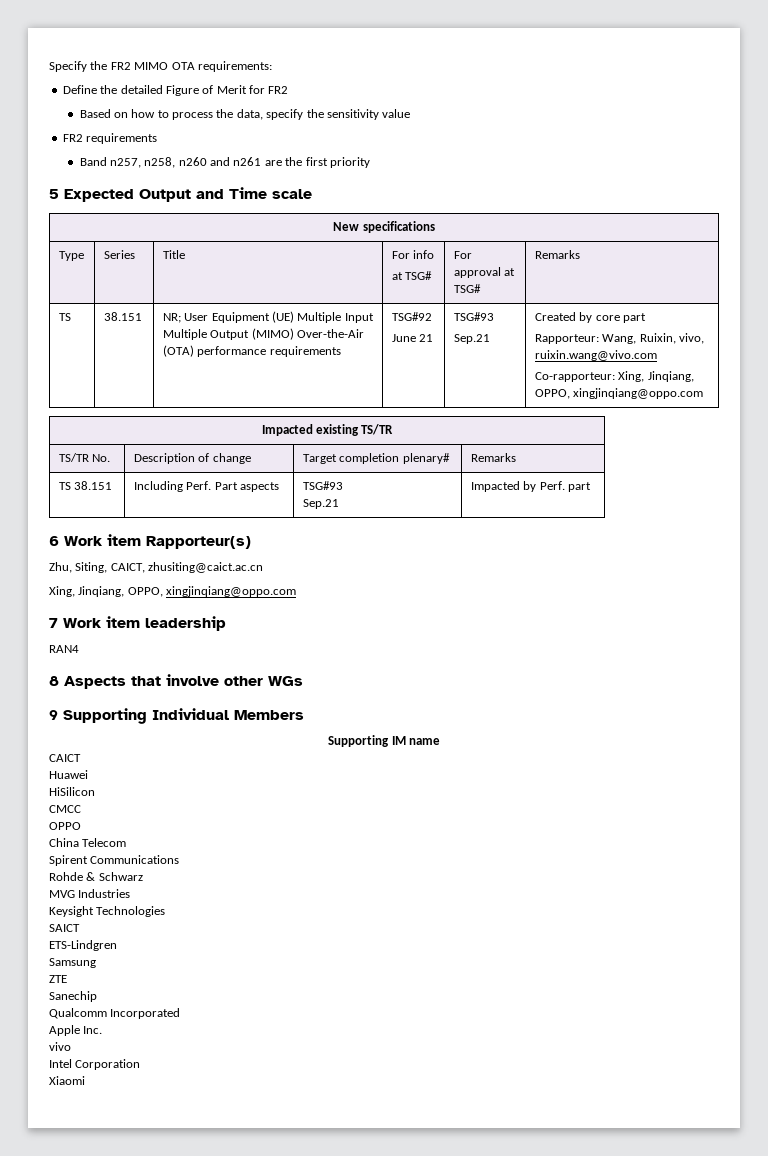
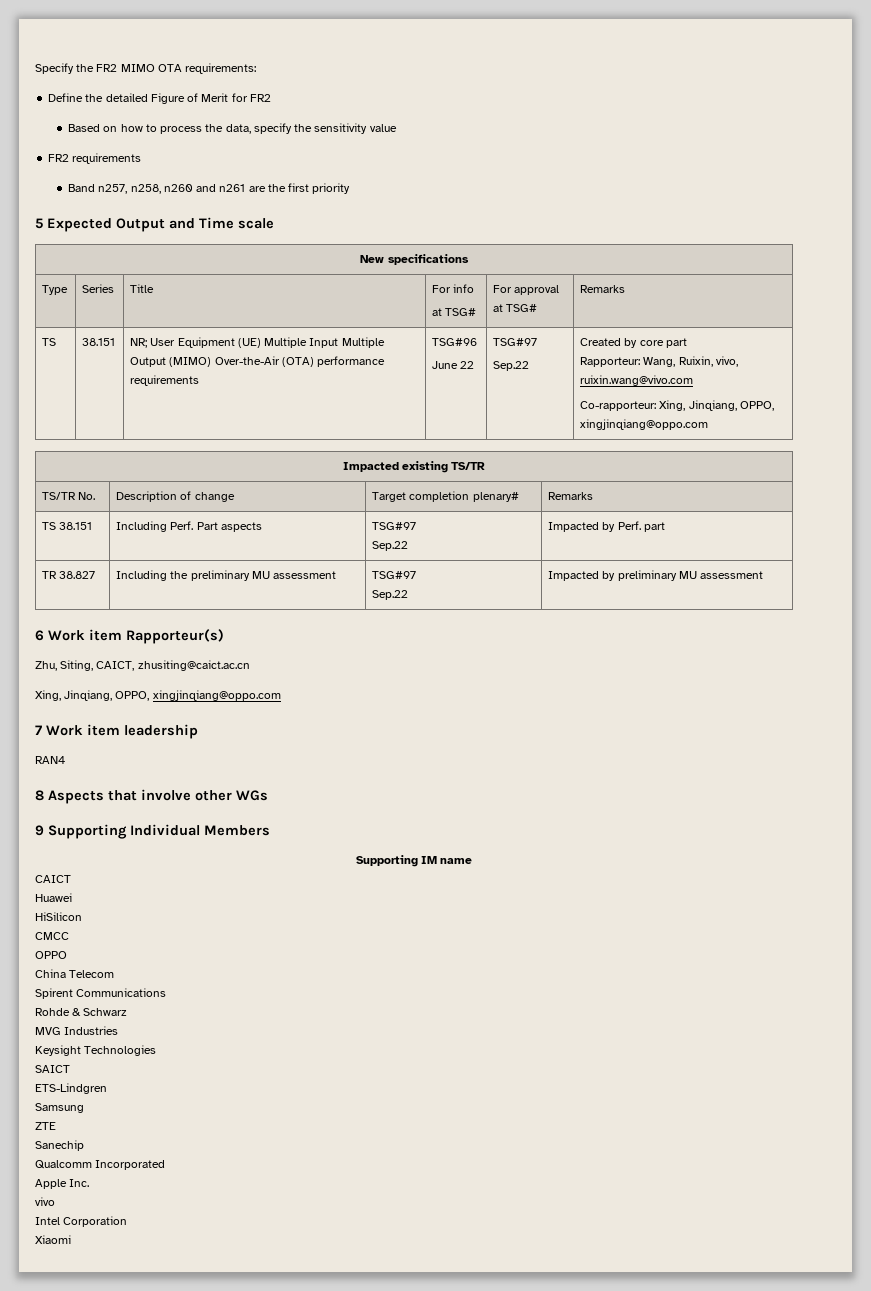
[391,312,432,321] TSG#92 -> [432,338,478,346] TSG#96
[419,334,434,342] [453,312,494,321] [453,334,490,344] 21 | TSG#93 // Sep.21 -> [460,361,475,369] [493,338,538,346] [493,361,530,371] 22 | TSG#97 // Sep.22
[302,481,343,490] [302,499,339,509] TSG#93 // Sep.21 -> [372,522,417,530] [372,541,409,551] TSG#97 // Sep.22
(592, 487) none -> [42,571,96,579] [116,570,337,581] [372,571,417,579] [372,590,409,600] [548,570,764,581] // TR 38.827 | Including the preliminary MU assessment | TSG#97 // Sep.22 | Impacted by preliminary MU assessment

